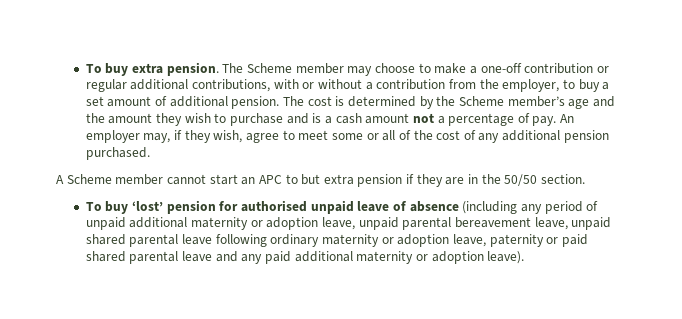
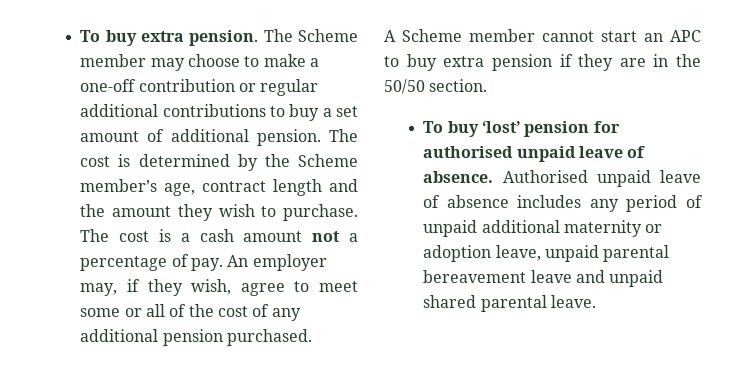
[192,79,560,92] contributions, with or without a contribution from the employer, -> [162,104,266,117] contributions
[568,99,590,109] age -> [164,179,323,196] age, contract length
[229,113,309,126] purchase and -> [282,204,358,221] [80,229,150,242] purchase. The cost
[301,174,321,185] but -> [406,54,437,71] buy
[409,201,518,214] absence (including -> [423,170,701,187] [423,195,582,208] absence. Authorised unpaid leave of absence includes
[534,217,568,230] leave, -> [530,270,605,283] leave and
[182,234,588,247] [85,251,525,264] leave following ordinary maternity or adoption leave, paternity or paid shared parental leave and any paid additional maternity or adoption leave). -> [550,295,596,308] leave.

